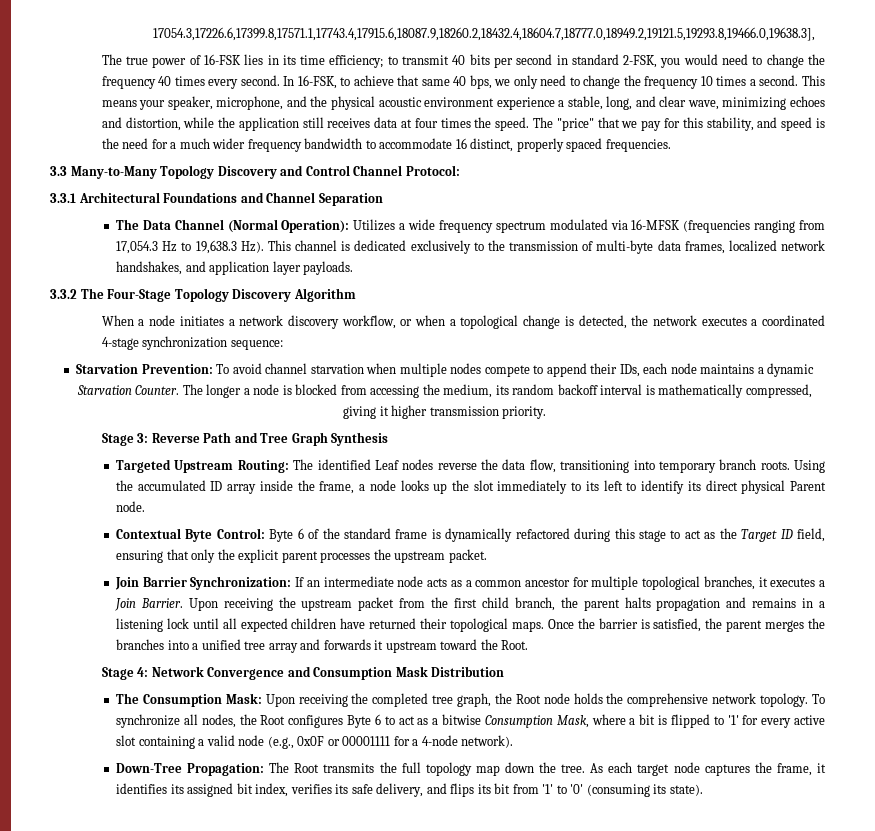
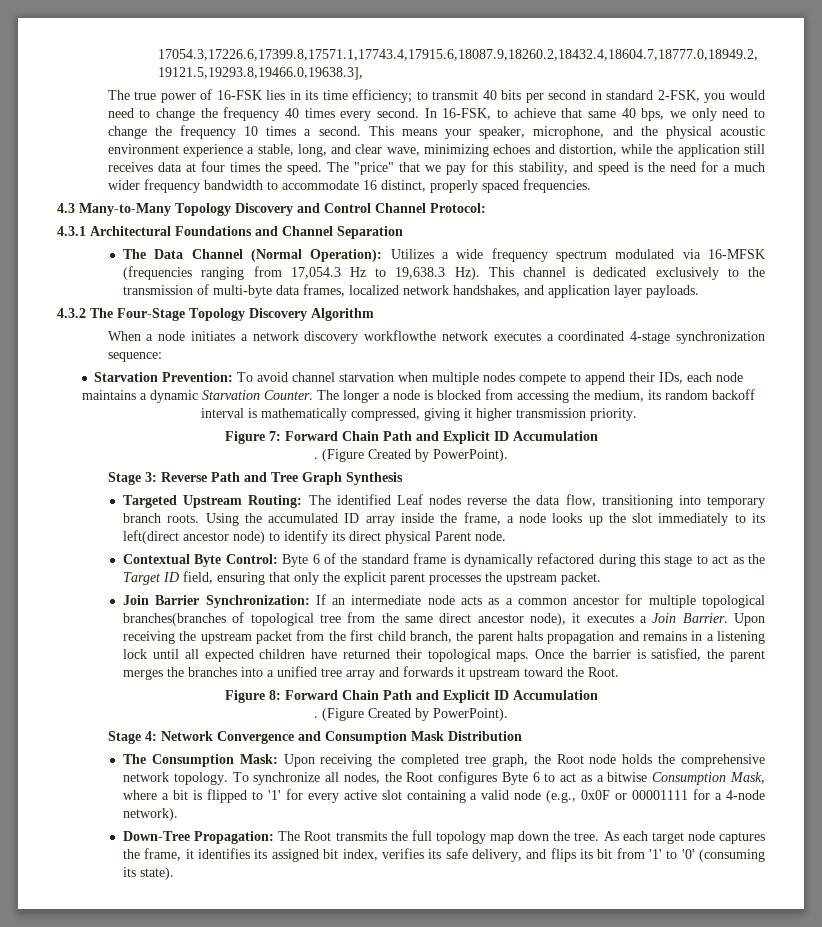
[50,166,67,176] 3.3 -> [57,203,75,213] 4.3
[50,193,76,203] 3.3.1 -> [57,226,86,236] 4.3.1
[50,289,77,299] 3.3.2 -> [57,308,86,318] 4.3.2
[341,315,649,329] workflow, or when a topological change is detected, the -> [364,330,437,341] workflowthe
(547, 412) none -> [224,431,598,444] [314,449,508,462] // Figure 7: Forward Chain Path and Explicit ID Accumulation // . (Figure Created by PowerPoint).
[603,480,623,491] left -> [123,530,266,544] left(direct ancestor node)
[703,576,755,590] branches, -> [123,612,567,626] branches(branches of topological tree from the same direct ancestor node),
(529, 645) none -> [224,690,598,703] [314,708,508,721] // Figure 8: Forward Chain Path and Explicit ID Accumulation // . (Figure Created by PowerPoint).

